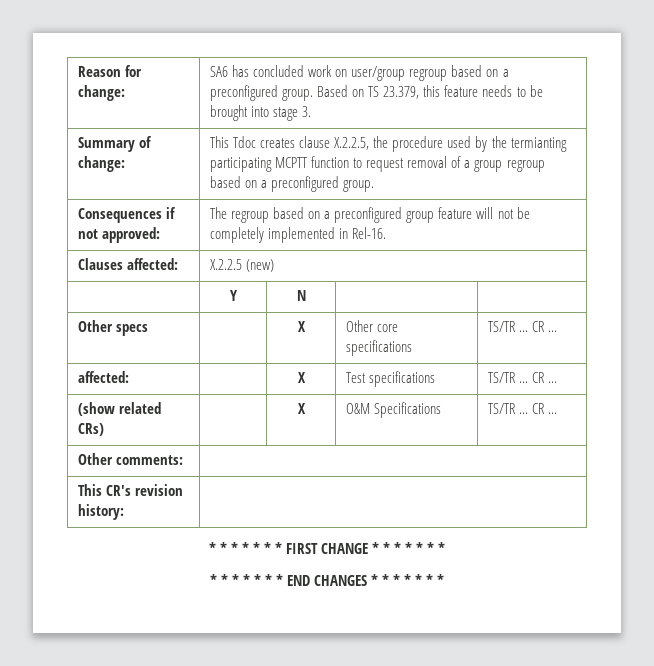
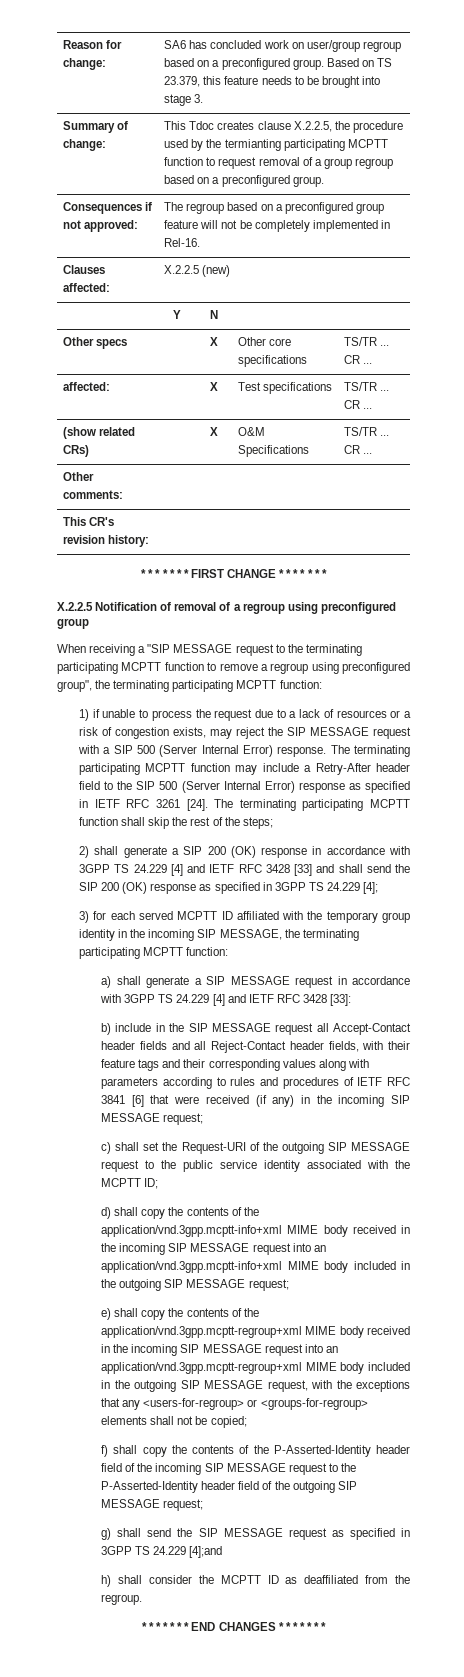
(446, 548) none -> [57,602,396,614] [57,618,89,629] [57,644,362,656] [57,662,410,674] [57,680,322,692] [79,709,412,721] [79,727,412,739] [78,745,410,757] [79,763,410,775] [79,781,411,793] [79,799,410,811] [79,817,273,829] [79,846,410,858] [79,864,410,876] [79,882,379,894] [79,911,410,923] [79,929,359,941] [79,947,229,959] [101,976,410,988] [100,994,352,1006] [101,1023,411,1035] [101,1041,411,1053] [101,1059,369,1071] [101,1077,411,1089] [101,1095,411,1107] [101,1113,204,1125] [101,1142,410,1154] [101,1160,410,1172] [101,1178,159,1189] [101,1207,259,1219] [101,1225,410,1237] [101,1243,326,1255] [101,1261,410,1273] [101,1279,289,1291] [101,1308,259,1320] [101,1326,410,1338] [101,1344,338,1356] [101,1362,410,1374] [101,1380,410,1392] [101,1398,368,1410] [101,1416,247,1428] [101,1445,410,1457] [101,1463,356,1475] [101,1481,357,1493] [101,1499,204,1511] [101,1528,410,1540] [101,1546,223,1558] [101,1575,410,1587] [101,1594,143,1605] // X.2.2.5 Notification of removal of a regroup using preconfigured group // When receiving a "SIP MESSAGE request to the terminating participating MCPTT function to remove a regroup using preconfigured group", the terminating participating MCPTT function: // 1) if unable to process the request due to a lack of resources or a risk of congestion exists, may reject the SIP MESSAGE request with a SIP 500 (Server Internal Error) response. The terminating participating MCPTT function may include a Retry-After header field to the SIP 500 (Server Internal Error) response as specified in IETF RFC 3261 [24]. The terminating participating MCPTT function shall skip the rest of the steps; // 2) shall generate a SIP 200 (OK) response in accordance with 3GPP TS 24.229 [4] and IETF RFC 3428 [33] and shall send the SIP 200 (OK) response as specified in 3GPP TS 24.229 [4]; // 3) for each served MCPTT ID affiliated with the temporary group identity in the incoming SIP MESSAGE, the terminating participating MCPTT function: // a) shall generate a SIP MESSAGE request in accordance with 3GPP TS 24.229 [4] and IETF RFC 3428 [33]: // b) include in the SIP MESSAGE request all Accept-Contact header fields and all Reject-Contact header fields, with their feature tags and their corresponding values along with parameters according to rules and procedures of IETF RFC 3841 [6] that were received (if any) in the incoming SIP MESSAGE request; // c) shall set the Request-URI of the outgoing SIP MESSAGE request to the public service identity associated with the MCPTT ID; // d) shall copy the contents of the application/vnd.3gpp.mcptt-info+xml MIME body received in the incoming SIP MESSAGE request into an application/vnd.3gpp.mcptt-info+xml MIME body included in the outgoing SIP MESSAGE request; // e) shall copy the contents of the application/vnd.3gpp.mcptt-regroup+xml MIME body received in the incoming SIP MESSAGE request into an application/vnd.3gpp.mcptt-regroup+xml MIME body included in the outgoing SIP MESSAGE request, with the exceptions that any <users-for-regroup> or <groups-for-regroup> elements shall not be copied; // f) shall copy the contents of the P-Asserted-Identity header field of the incoming SIP MESSAGE request to the P-Asserted-Identity header field of the outgoing SIP MESSAGE request; // g) shall send the SIP MESSAGE request as specified in 3GPP TS 24.229 [4];and // h) shall consider the MCPTT ID as deaffiliated from the regroup.

